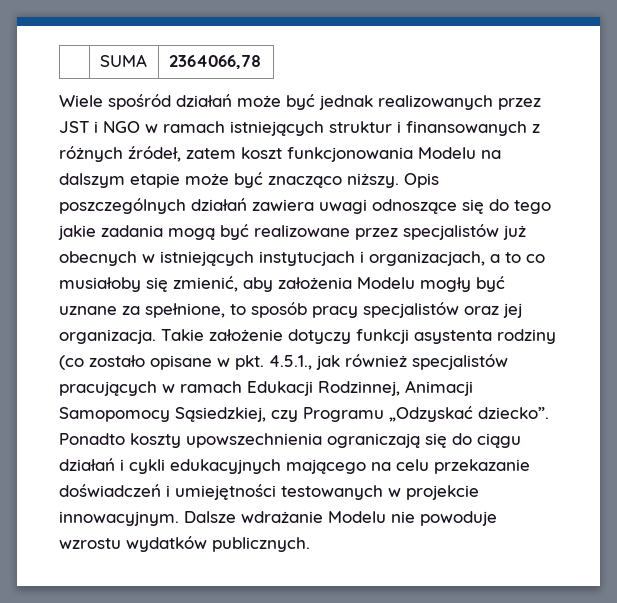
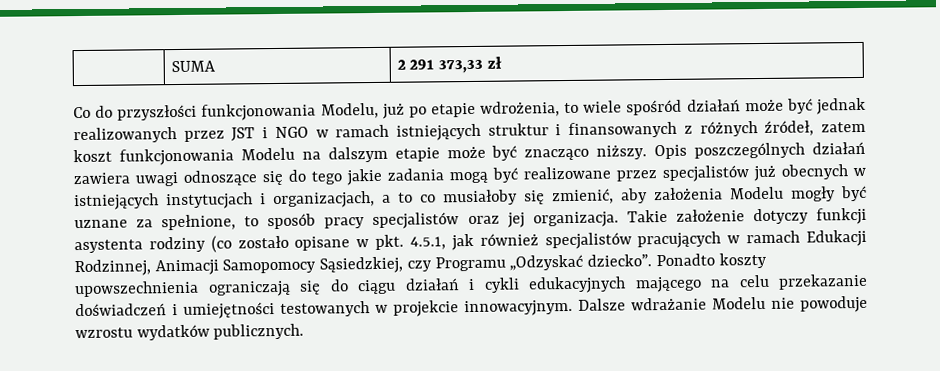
[168,55,261,69] [59,95,103,107] 2364066,78 // Wiele -> [396,56,502,74] [73,100,623,121] 2 291 373,33 zł // Co do przyszłości funkcjonowania Modelu, już po etapie wdrożenia, to wiele
[269,355,312,370] 4.5.1., -> [409,236,446,250] 4.5.1,

